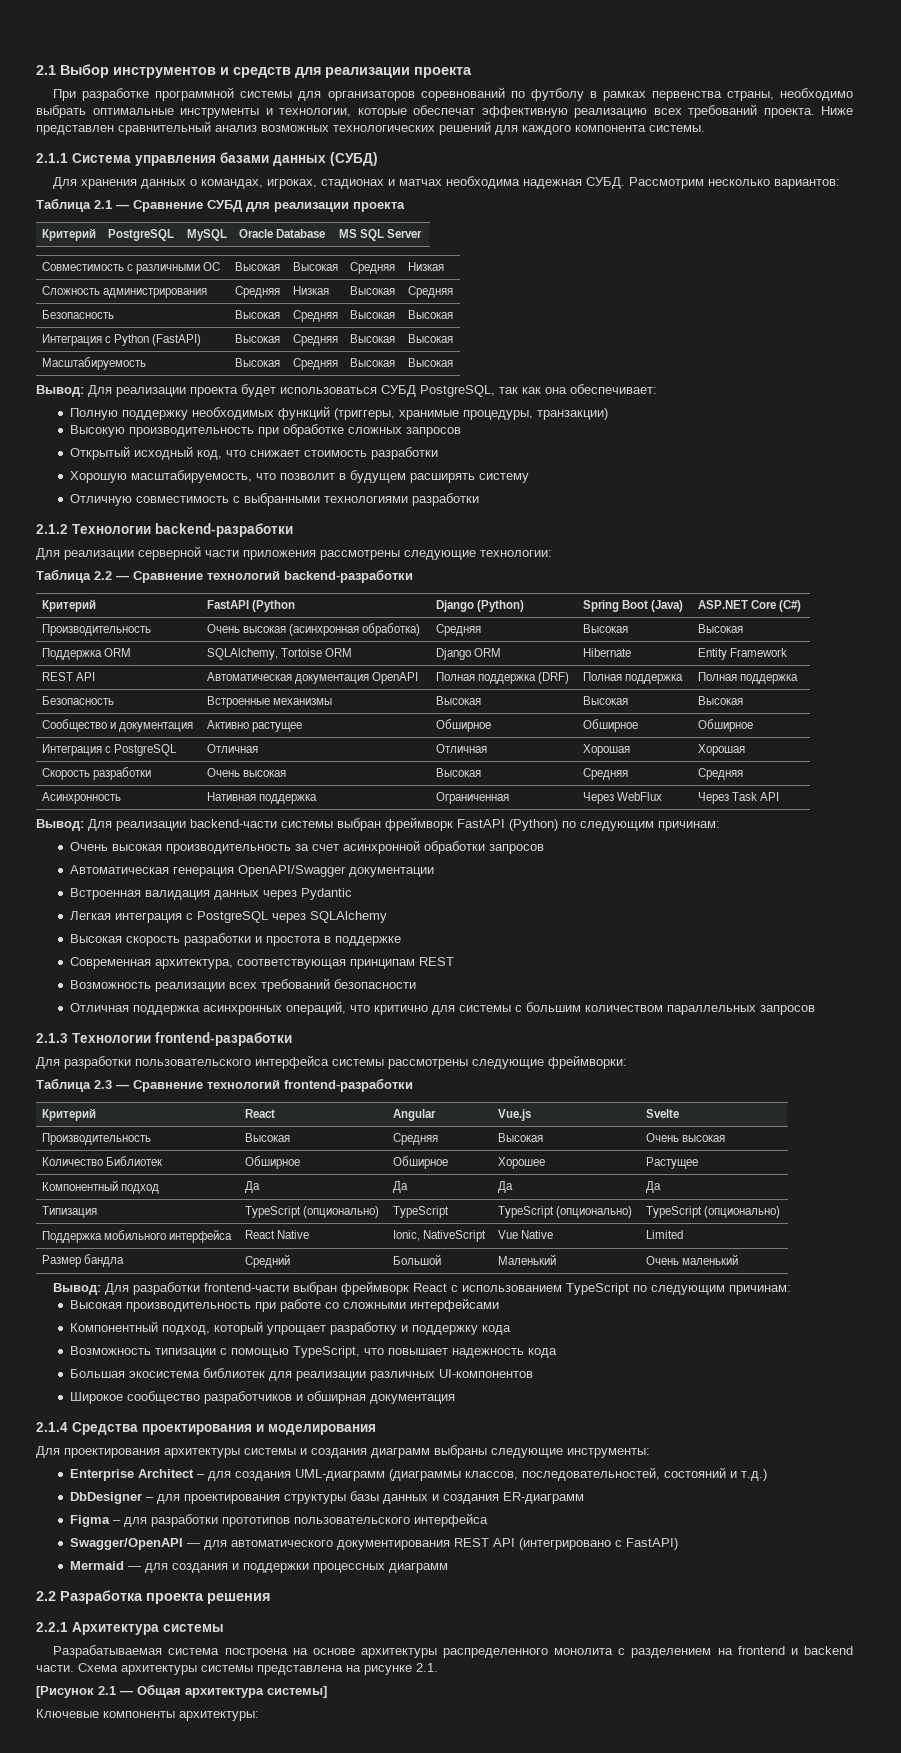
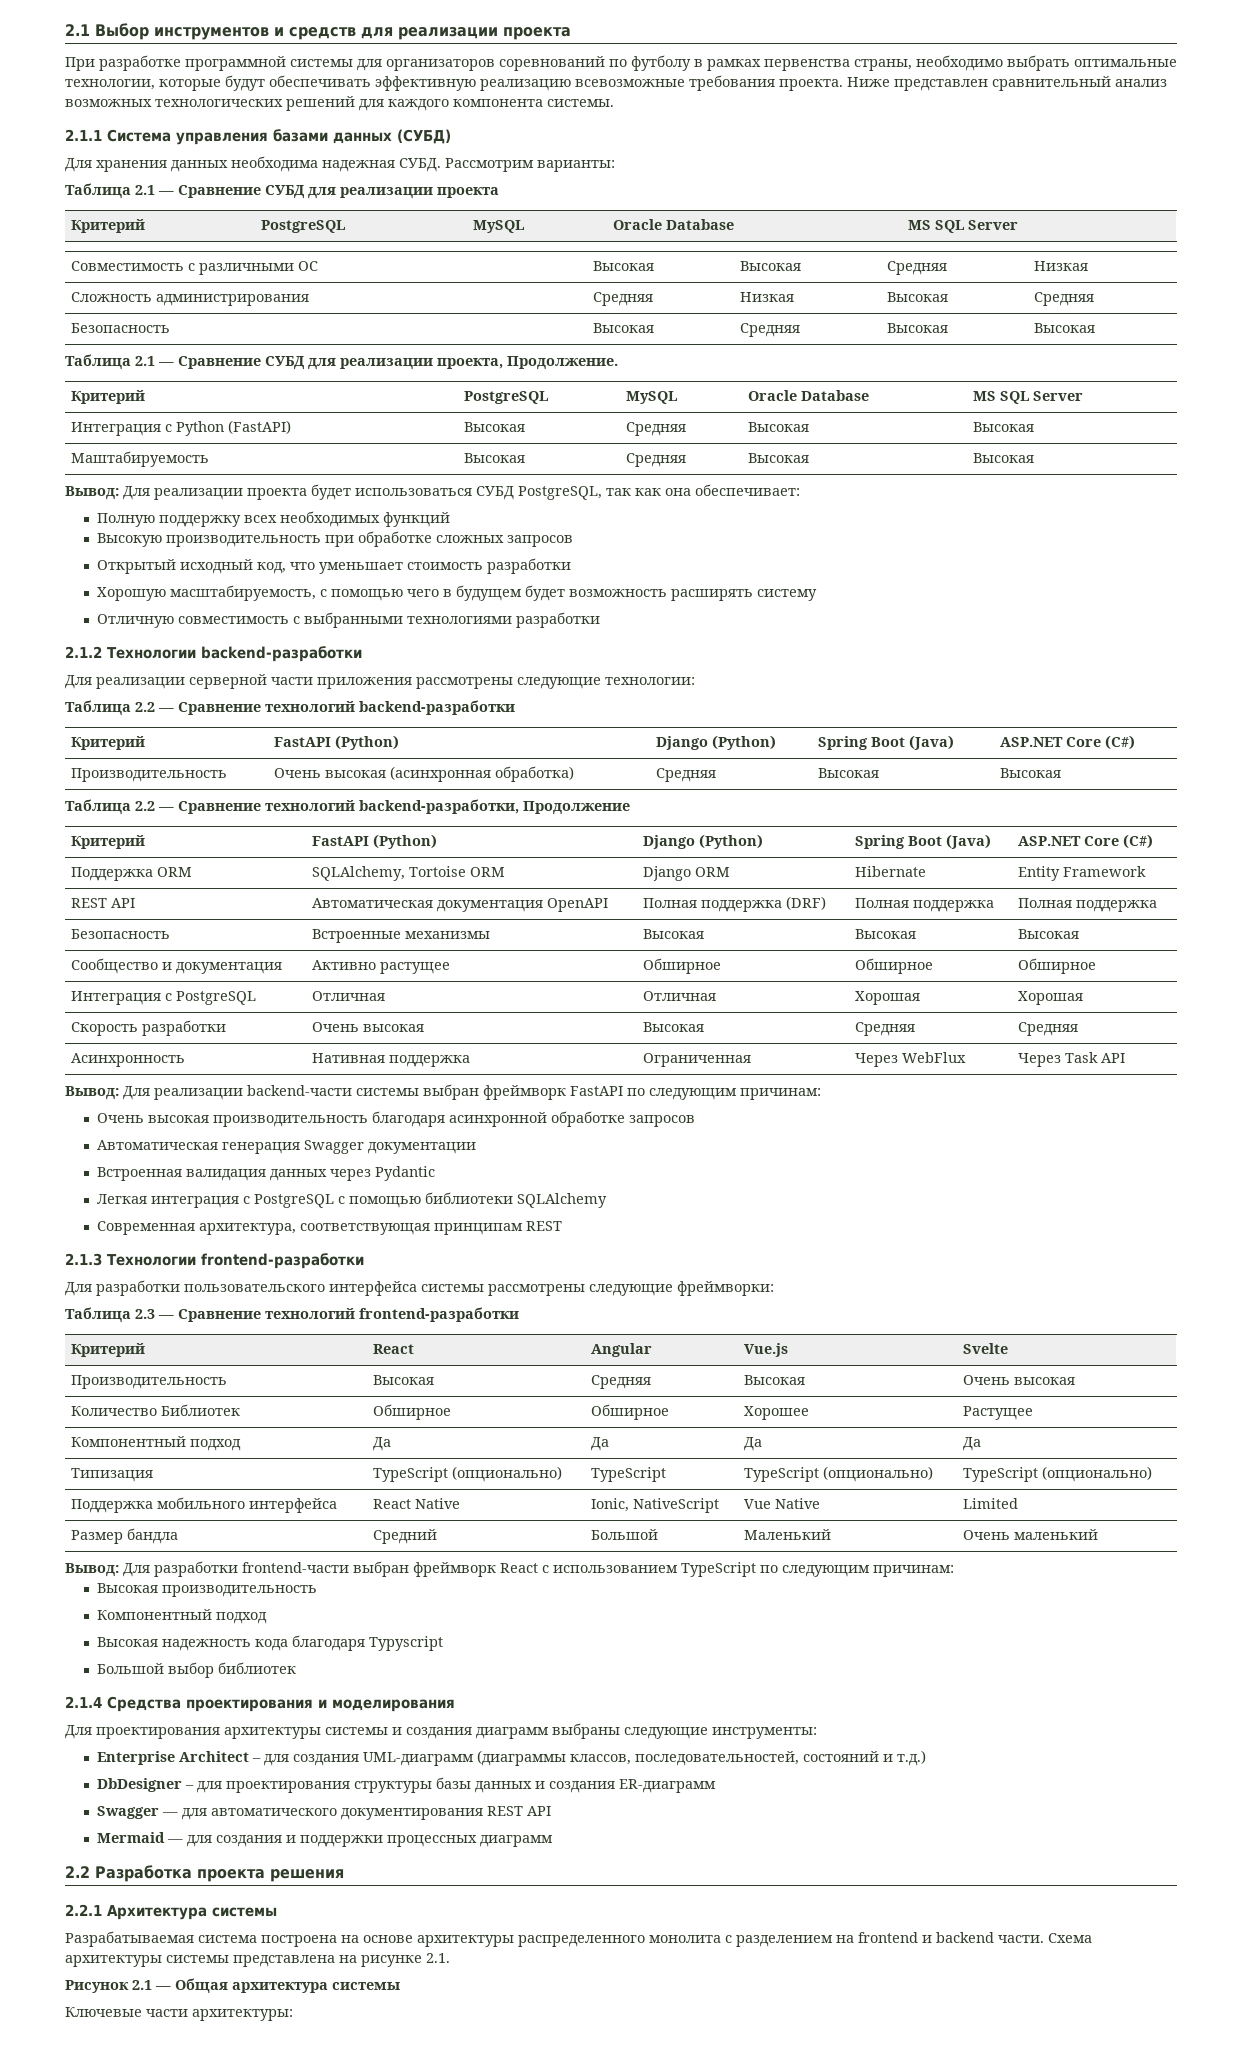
[180,104,757,118] инструменты и технологии, которые обеспечат эффективную реализацию всех требований -> [65,75,775,91] технологии, которые будут обеспечивать эффективную реализацию всевозможные требования
[190,179,443,189] о командах, игроках, стадионах и матчах -> (228, 166) none
[708,179,841,189] несколько вариантов: -> [537,160,615,172] варианты:
(453, 314) none -> [65,354,618,370] [71,390,146,404] [464,391,549,404] [626,391,678,404] [748,390,870,401] [973,391,1084,404] // Таблица 2.1 — Сравнение СУБД для реализации проекта, Продолжение. // Критерий | PostgreSQL | MySQL | Oracle Database | MS SQL Server
[41,357,146,370] Масштабируемость -> [71,451,210,467] Маштабируемость
(188, 415) none -> [244,515,278,523] всех
[333,408,608,420] (триггеры, хранимые процедуры, транзакции) -> (451, 519) none
[249,450,300,457] снижает -> [319,562,404,574] уменьшает
[255,470,406,483] что позволит в будущем -> [320,585,668,601] с помощью чего в будущем будет возможность
[251,600,295,612] (Python -> [335,735,400,750] (Python)
(743, 628) none -> [65,799,630,815] [71,835,146,849] [312,834,438,849] [643,834,764,849] [855,834,992,849] [1018,834,1154,849] // Таблица 2.2 — Сравнение технологий backend-разработки, Продолжение // Критерий | FastAPI (Python) | Django (Python) | Spring Boot (Java) | ASP.NET Core (C#)
[509,819,558,831] (Python) -> (623, 1091) none
[294,840,485,854] за счет асинхронной обработки -> [372,1111,626,1127] благодаря асинхронной обработке
[237,865,346,877] OpenAPI/Swagger -> [304,1140,365,1154] Swagger
[271,911,387,923] [69,933,401,946] через SQLAlchemy // Высокая скорость разработки и простота в поддержке -> [338,1192,608,1208] с помощью библиотеки SQLAlchemy
[69,978,416,992] [69,1001,815,1015] // Возможность реализации всех требований безопасности // Отличная поддержка асинхронных операций, что критично для системы с большим количеством параллельных запросов -> (563, 1226) none
[254,1298,499,1312] [69,1321,511,1335] [69,1346,557,1358] [69,1368,533,1381] [69,1391,455,1404] при работе со сложными интерфейсами // Компонентный подход, который упрощает разработку и поддержку кода // Возможность типизации с помощью TypeScript, что повышает надежность кода // Большая экосистема библиотек для реализации различных UI-компонентов // Широкое сообщество разработчиков и обширная документация -> [97,1609,268,1624] [97,1635,444,1651] [97,1662,297,1678] // Компонентный подход // Высокая надежность кода благодаря Typyscript // Большой выбор библиотек
[69,1513,488,1527] [69,1538,183,1550] Figma – для разработки прототипов пользовательского интерфейса // Swagger/OpenAPI -> [97,1806,160,1819] Swagger
[518,1538,678,1550] (интегрировано с FastAPI) -> (552, 1811) none
[36,1686,94,1698] [Рисунок -> [65,1980,129,1993] Рисунок
[267,1686,327,1698] системы] -> [332,1982,400,1990] системы
[103,1711,175,1718] компоненты -> [146,2009,188,2017] части

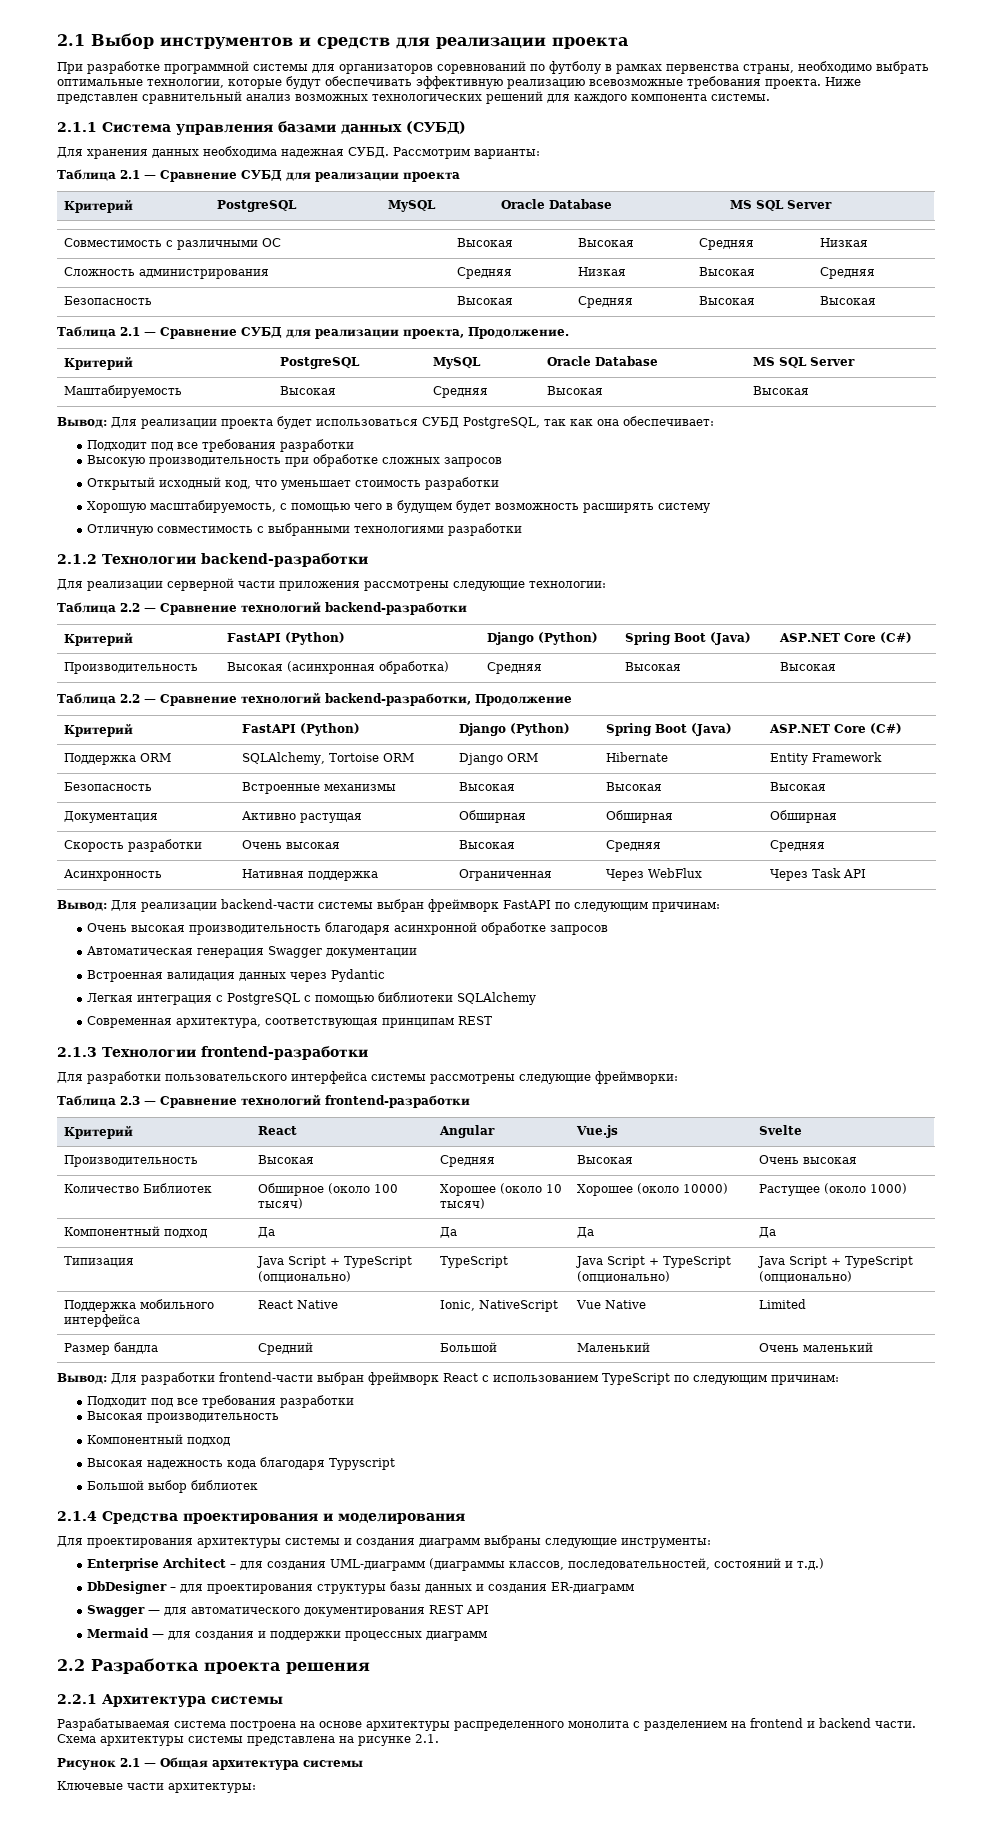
[71,420,292,436] [464,422,526,432] [626,422,687,436] [748,422,810,432] [973,422,1035,432] // Интеграция с Python (FastAPI) | Высокая | Средняя | Высокая | Высокая -> (856, 361) none
[97,511,451,527] Полную поддержку всех необходимых функций -> [87,439,355,452] Подходит под все требования разработки
[274,768,387,778] Очень высокая -> [227,662,284,671] Высокая
[71,898,136,908] [312,898,609,912] [643,896,827,912] [855,898,995,912] [1018,898,1158,912] // REST API | Автоматическая документация OpenAPI | Полная поддержка (DRF) | Полная поддержка | Полная поддержка -> (883, 757) none
[71,958,283,974] [312,960,451,974] [643,958,722,974] [855,958,934,974] [1018,958,1097,974] [71,991,257,1005] [312,991,386,1001] [643,991,717,1001] [855,991,921,1005] [1018,991,1084,1005] Сообщество и документация | Активно растущее | Обширное | Обширное | Обширное // Интеграция с PostgreSQL | Отличная | Отличная | Хорошая | Хорошая -> [64,811,159,823] [242,811,363,823] [459,810,527,823] [606,810,674,823] [770,810,838,823] Документация | Активно растущая | Обширная | Обширная | Обширная
[591,1404,670,1420] [744,1406,810,1420] | Обширное | Хорошее -> [328,1183,399,1194] [258,1198,304,1209] [440,1183,563,1196] [440,1198,486,1209] [577,1183,729,1196] (около 100 тысяч) | Хорошее (около 10 тысяч) | Хорошее (около 10000)
(1034, 1413) none -> [824,1183,908,1194] (около 1000)
(154, 1475) none -> [256,1256,341,1268] Java Script +
[744,1466,934,1482] TypeScript (опционально) | -> [575,1256,732,1268] [577,1271,671,1283] [757,1256,842,1268] Java Script + TypeScript (опционально) | Java Script +
(954, 1571) none -> [87,1395,355,1408] // Подходит под все требования разработки

